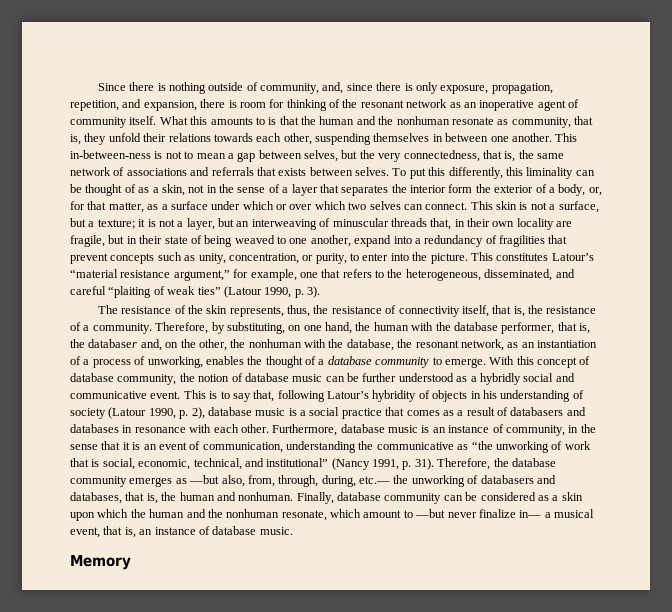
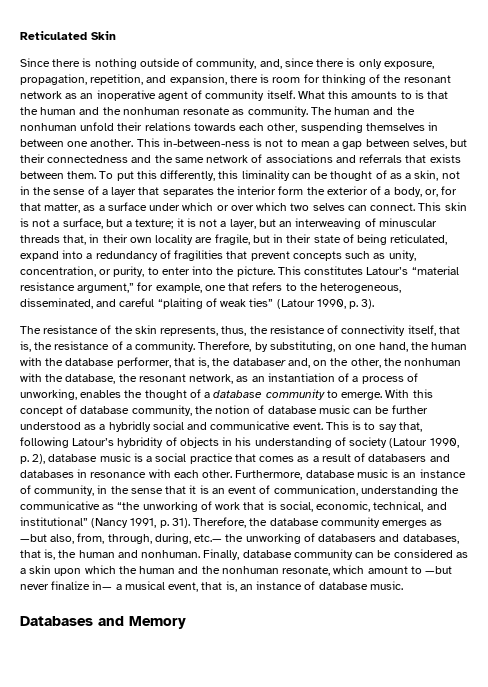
(97, 87) none -> [20,31,116,40] Reticulated Skin //
[511,116,593,128] [70,133,107,145] community, that is, they -> [247,106,415,117] [20,123,77,131] community. The human and the nonhuman
[359,150,516,162] the very connectedness, that is, -> [20,154,152,163] their connectedness and
[355,167,389,176] selves. -> [67,171,97,179] them.
[234,235,351,247] weaved to one another, -> [390,234,448,245] reticulated,
(293, 531) none -> [20,616,124,626] Databases and

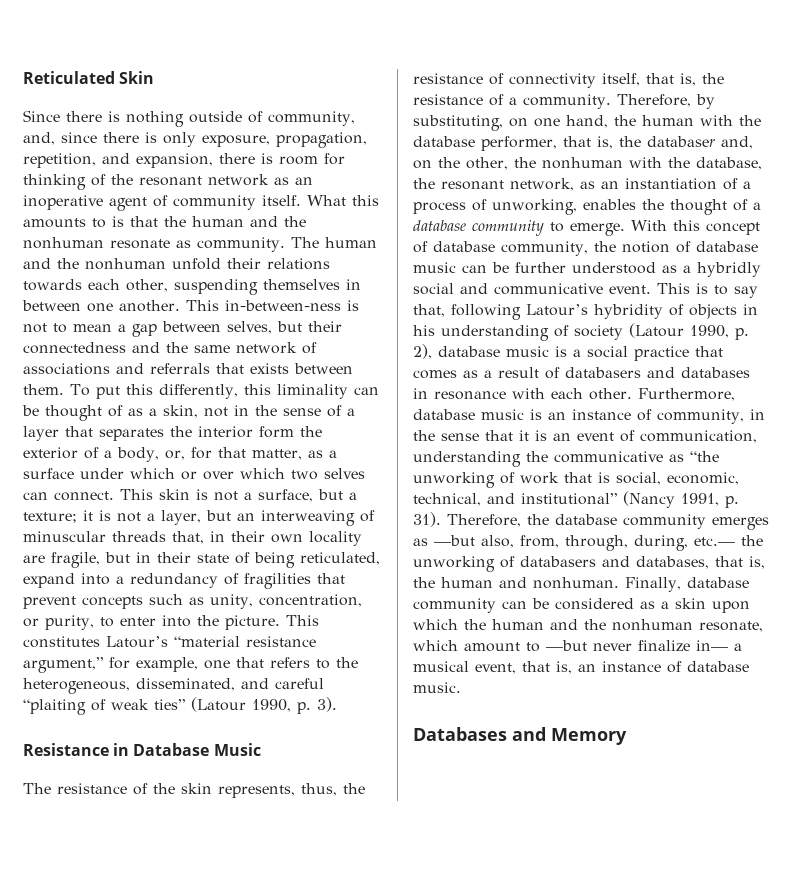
(375, 304) none -> [23,743,261,756] // Resistance in Database Music

